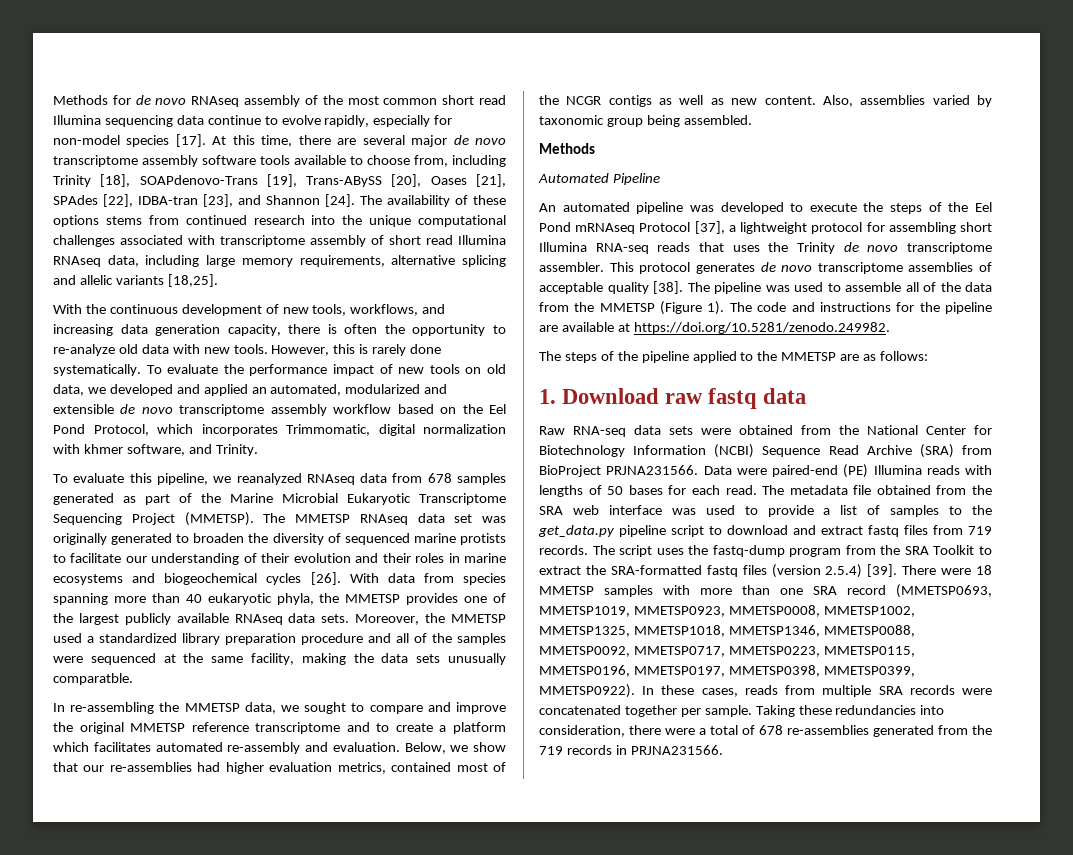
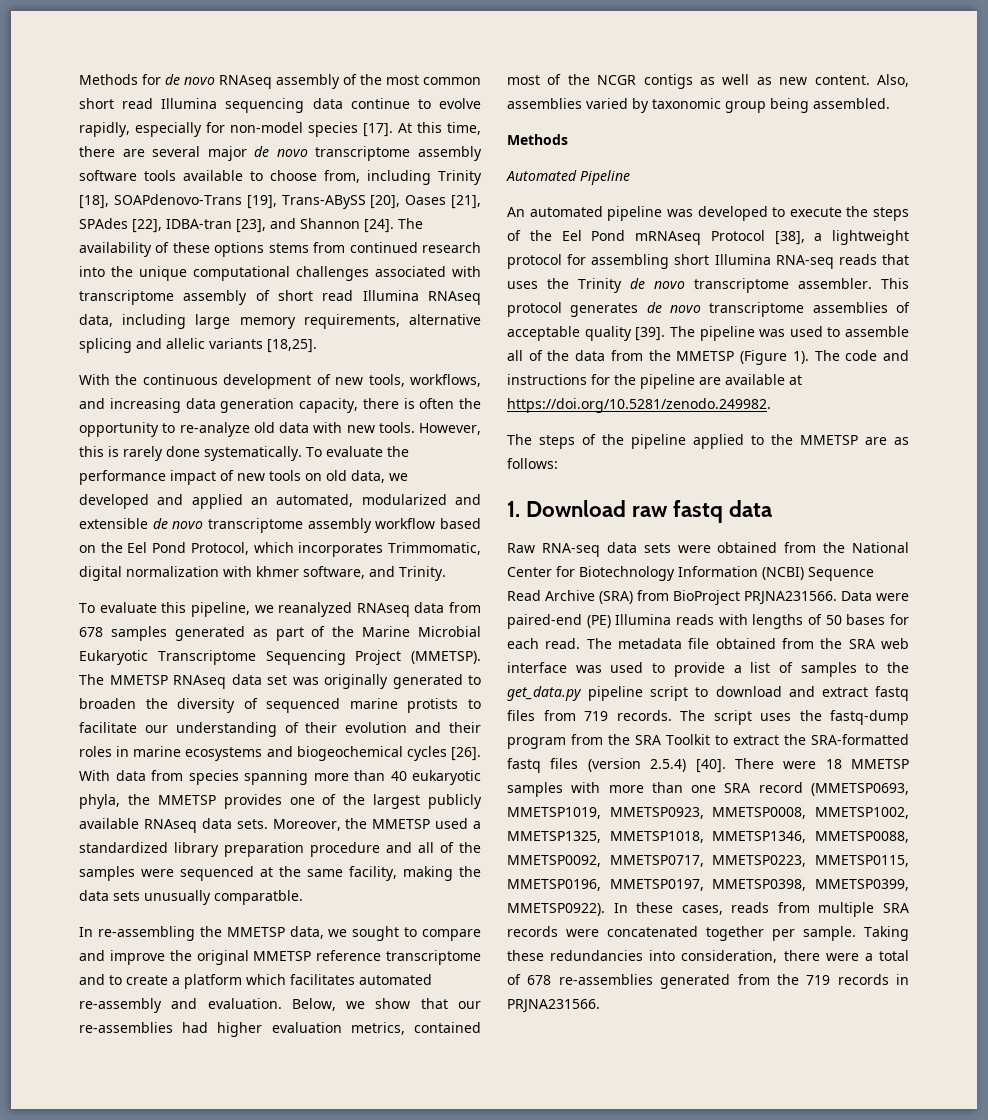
[694,221,725,234] [37], -> [774,231,805,245] [38],
[653,281,683,294] [38]. -> [635,327,666,341] [39].
[867,564,898,577] [39]. -> [695,759,726,773] [40].

